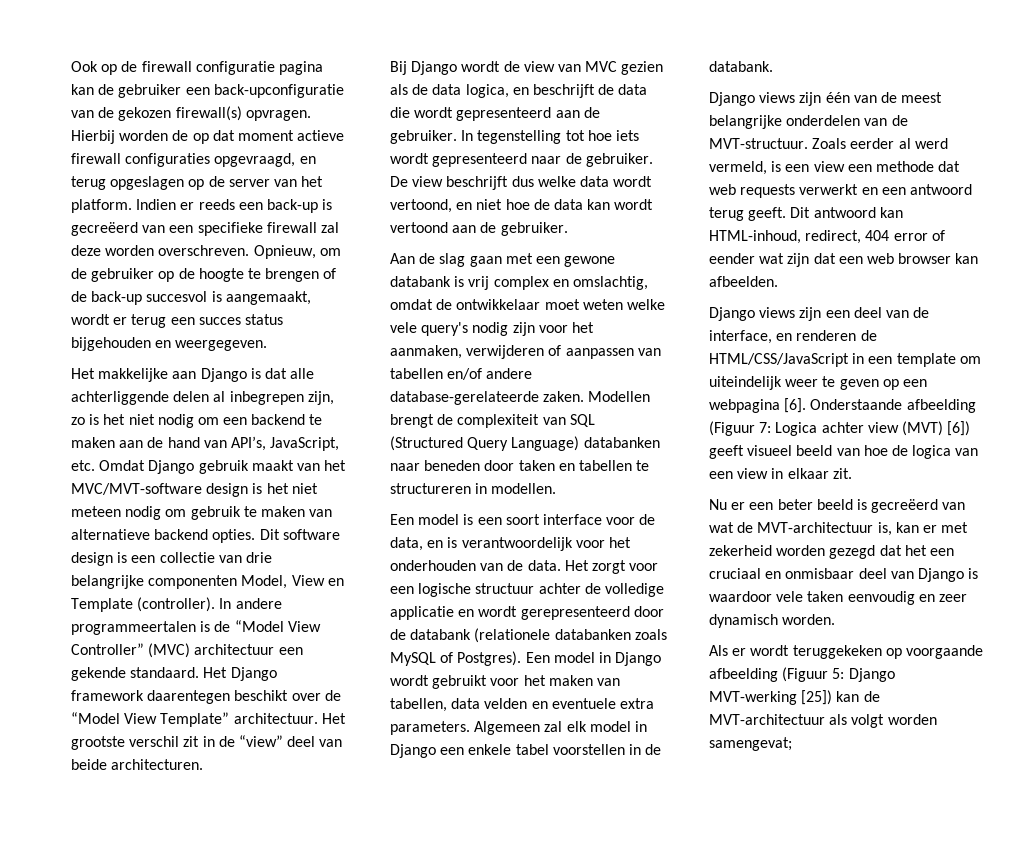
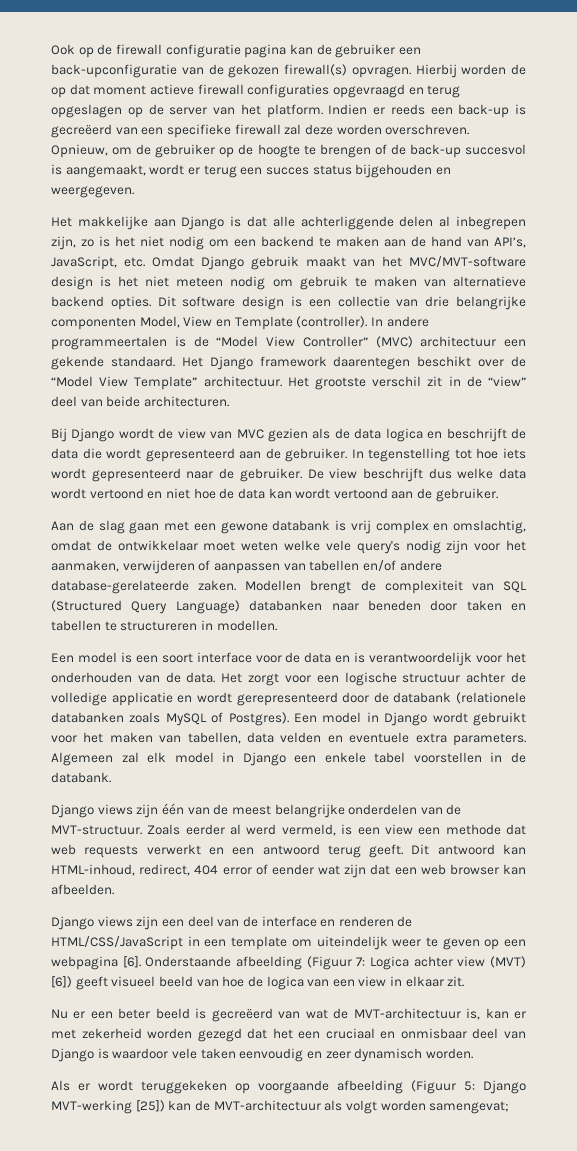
[214,153,296,167] opgevraagd, -> [332,84,405,98] opgevraagd
[465,84,509,98] logica, -> [385,428,423,442] logica
[390,199,452,213] vertoond, -> [89,488,144,499] vertoond
[390,537,423,551] data, -> [304,652,332,663] data
[709,330,772,344] interface, -> [261,916,317,927] interface

